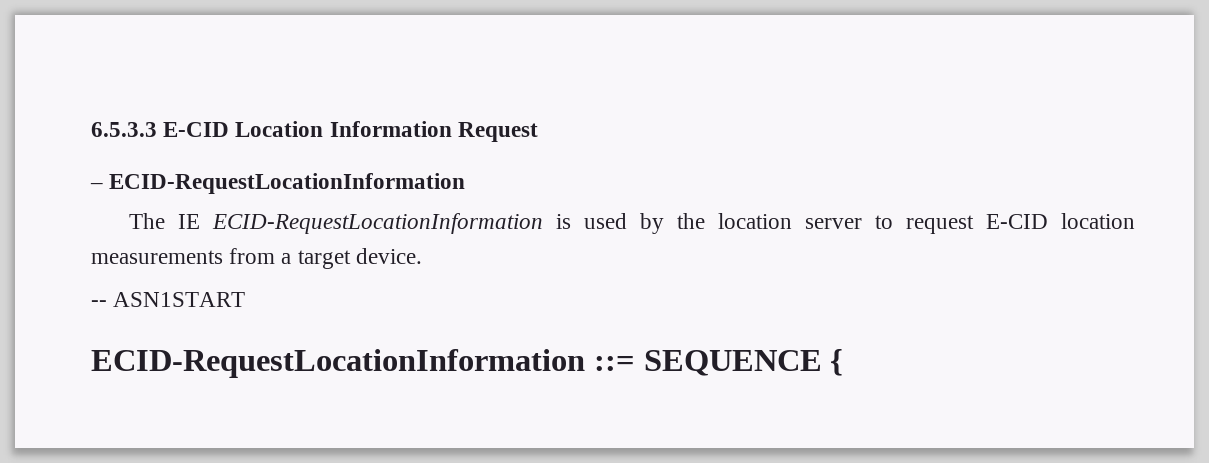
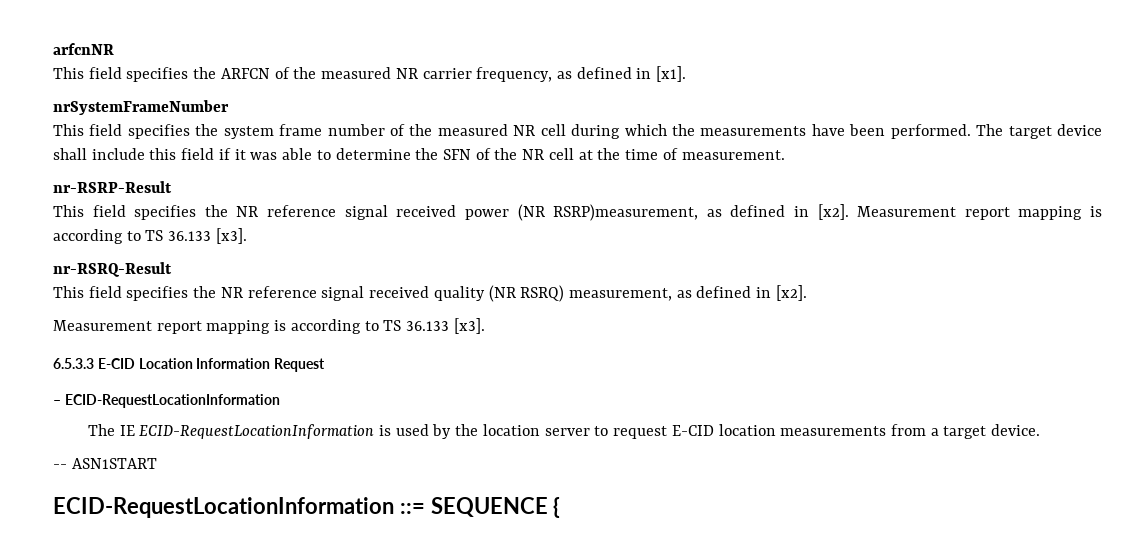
(91, 129) none -> [53,43,114,55] [53,66,687,82] [53,100,229,115] [53,124,1103,139] [53,148,785,160] [53,181,172,193] [53,204,1102,221] [53,228,247,244] [53,262,172,277] [53,285,807,302] [53,318,485,334] arfcnNR // This field specifies the ARFCN of the measured NR carrier frequency, as defined in [x1]. // nrSystemFrameNumber // This field specifies the system frame number of the measured NR cell during which the measurements have been performed. The target device shall include this field if it was able to determine the SFN of the NR cell at the time of measurement. // nr-RSRP-Result // This field specifies the NR reference signal received power (NR RSRP)measurement, as defined in [x2]. Measurement report mapping is according to TS 36.133 [x3]. // nr-RSRQ-Result // This field specifies the NR reference signal received quality (NR RSRQ) measurement, as defined in [x2]. // Measurement report mapping is according to TS 36.133 [x3]. //

